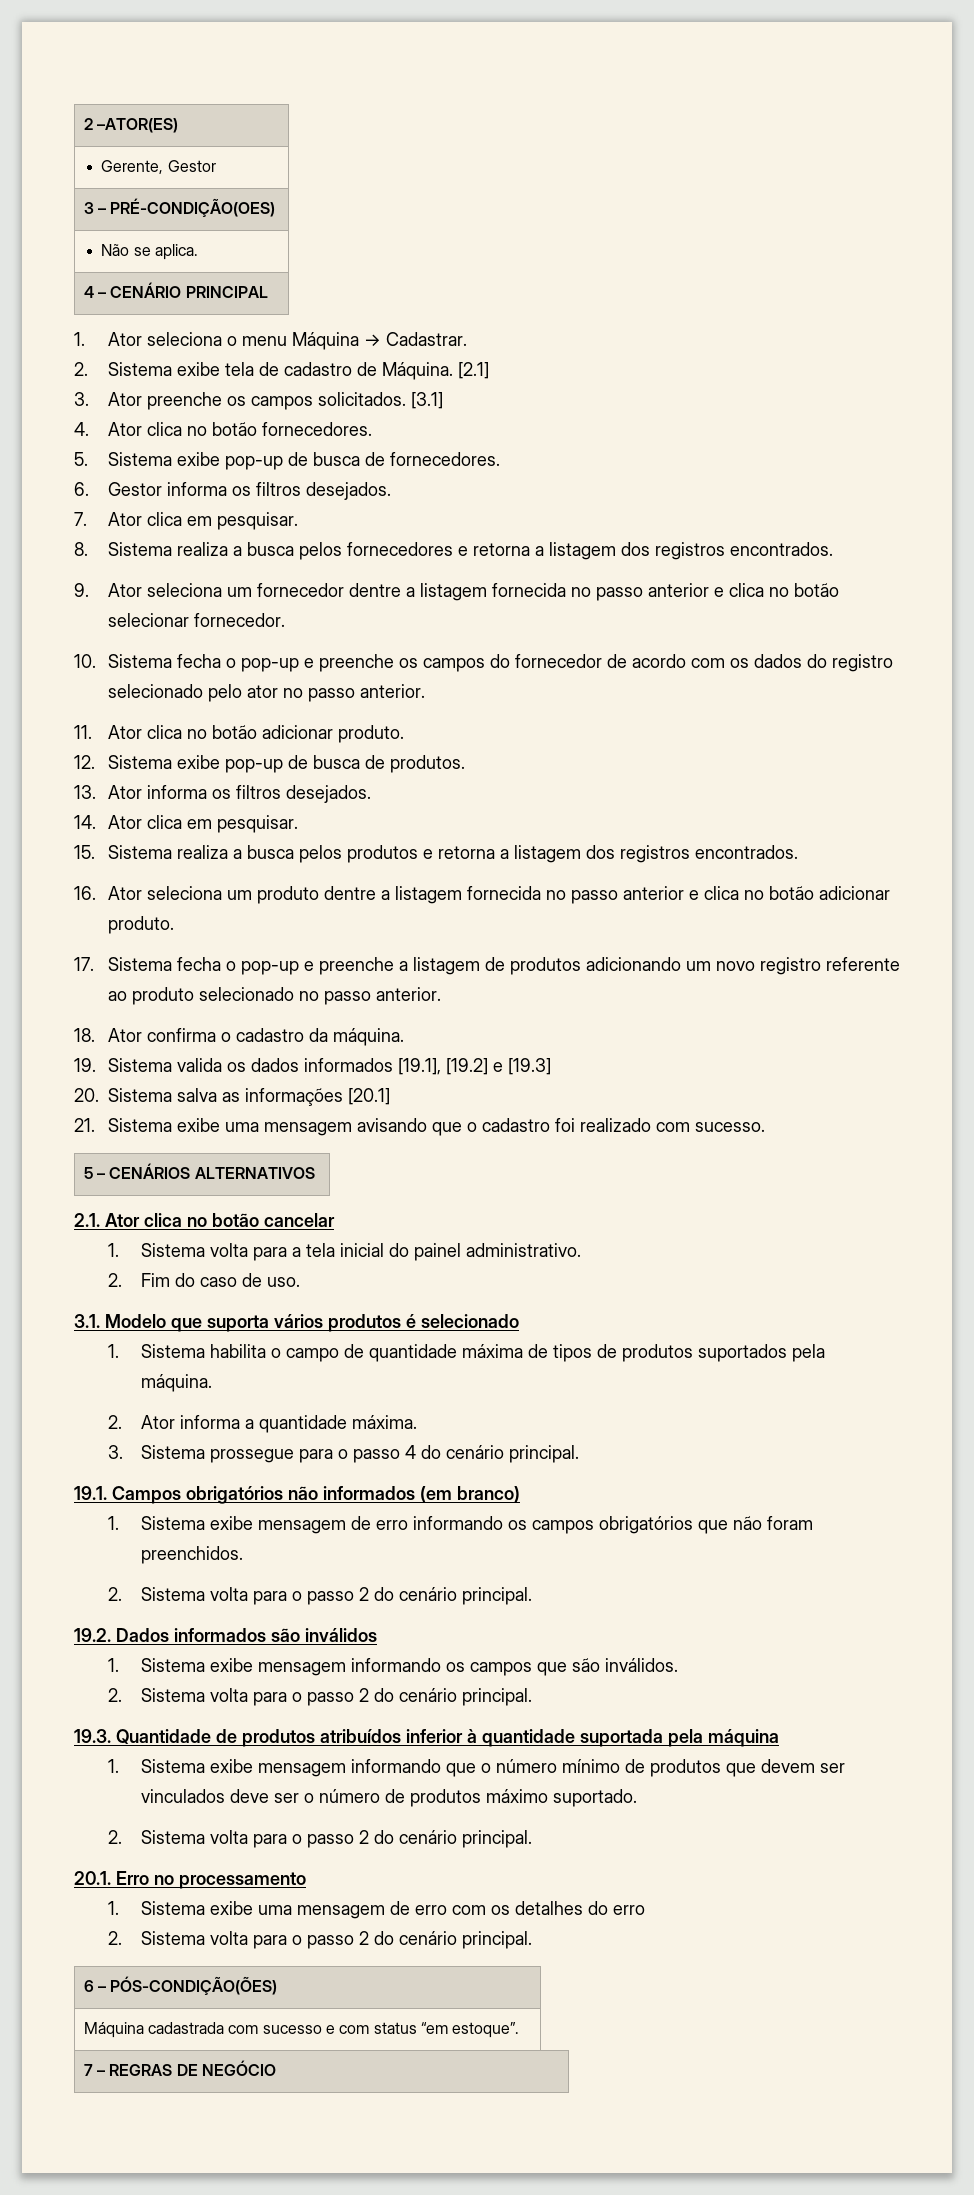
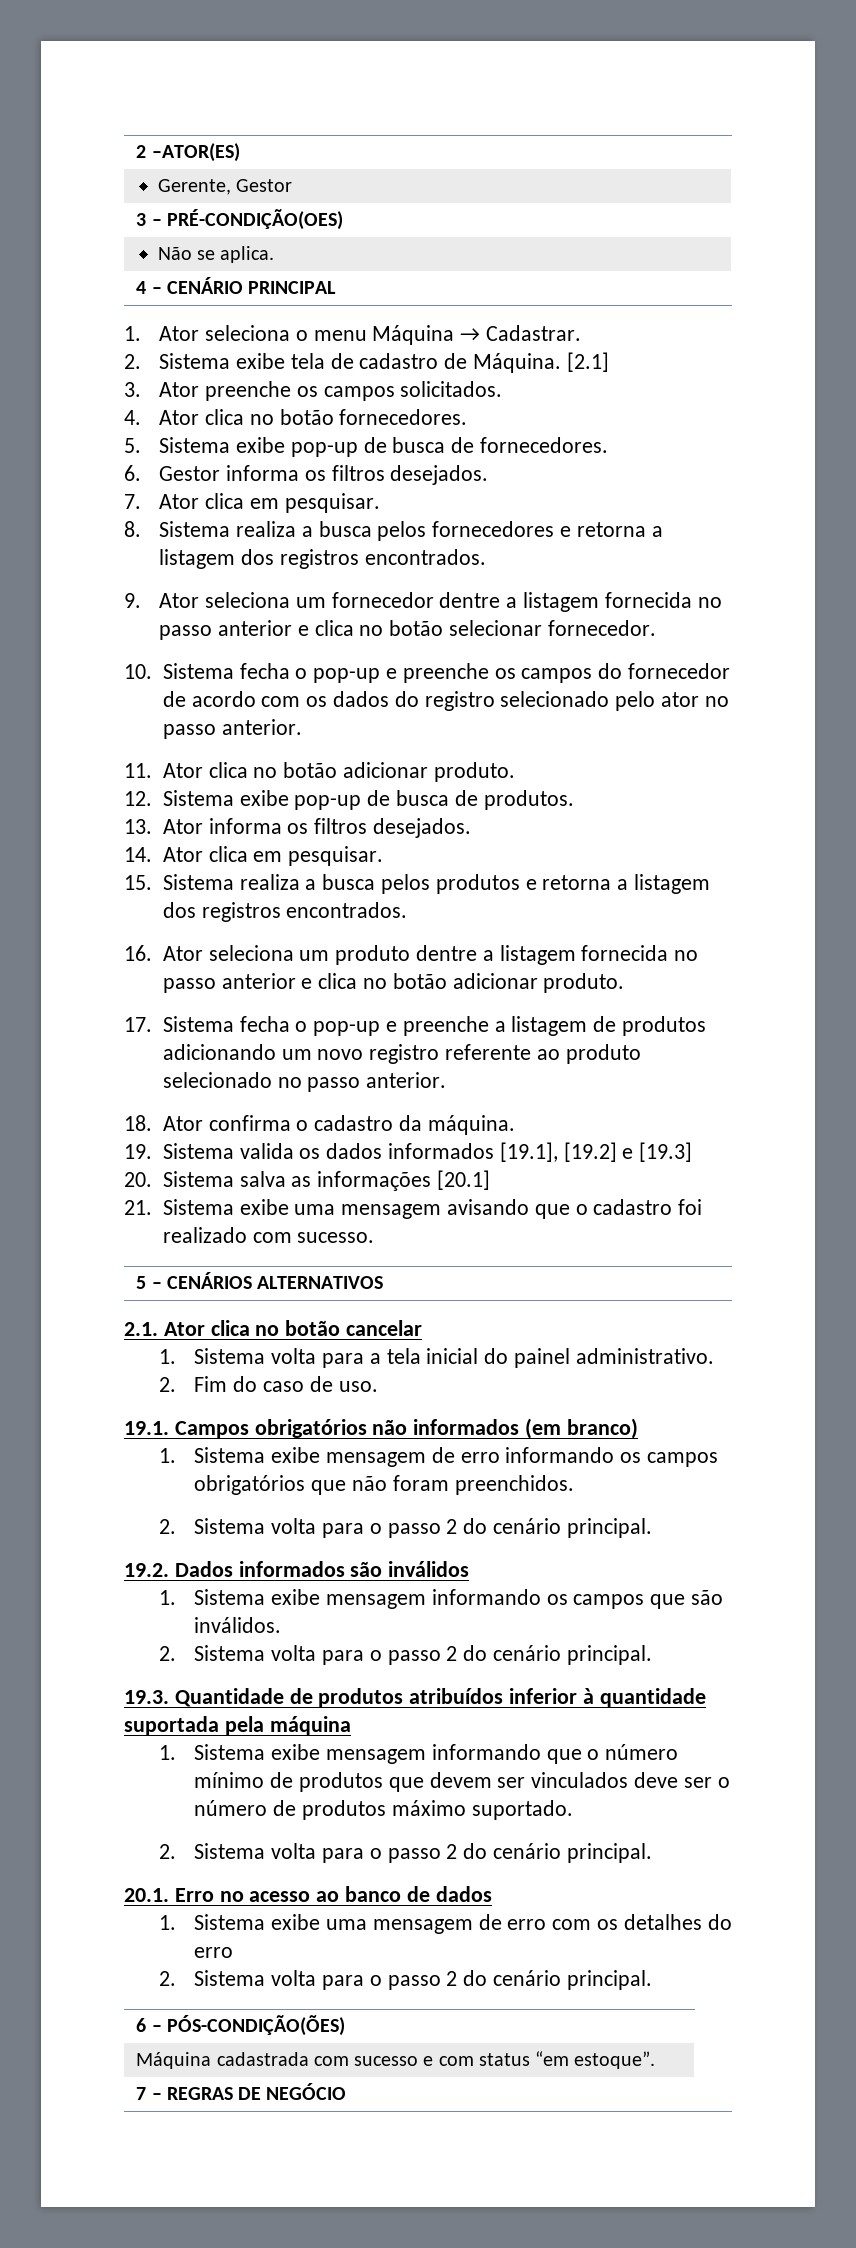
[410,392,443,409] [3.1] -> (503, 389) none
[74,1314,519,1332] [107,1344,826,1362] [141,1374,213,1392] [107,1415,418,1433] [107,1445,580,1463] // 3.1. Modelo que suporta vários produtos é selecionado // 1. Sistema habilita o campo de quantidade máxima de tipos de produtos suportados pela máquina. // 2. Ator informa a quantidade máxima. // 3. Sistema prossegue para o passo 4 do cenário principal. -> (378, 1386) none
[179,1872,306,1889] processamento -> [249,1886,492,1902] acesso ao banco de dados

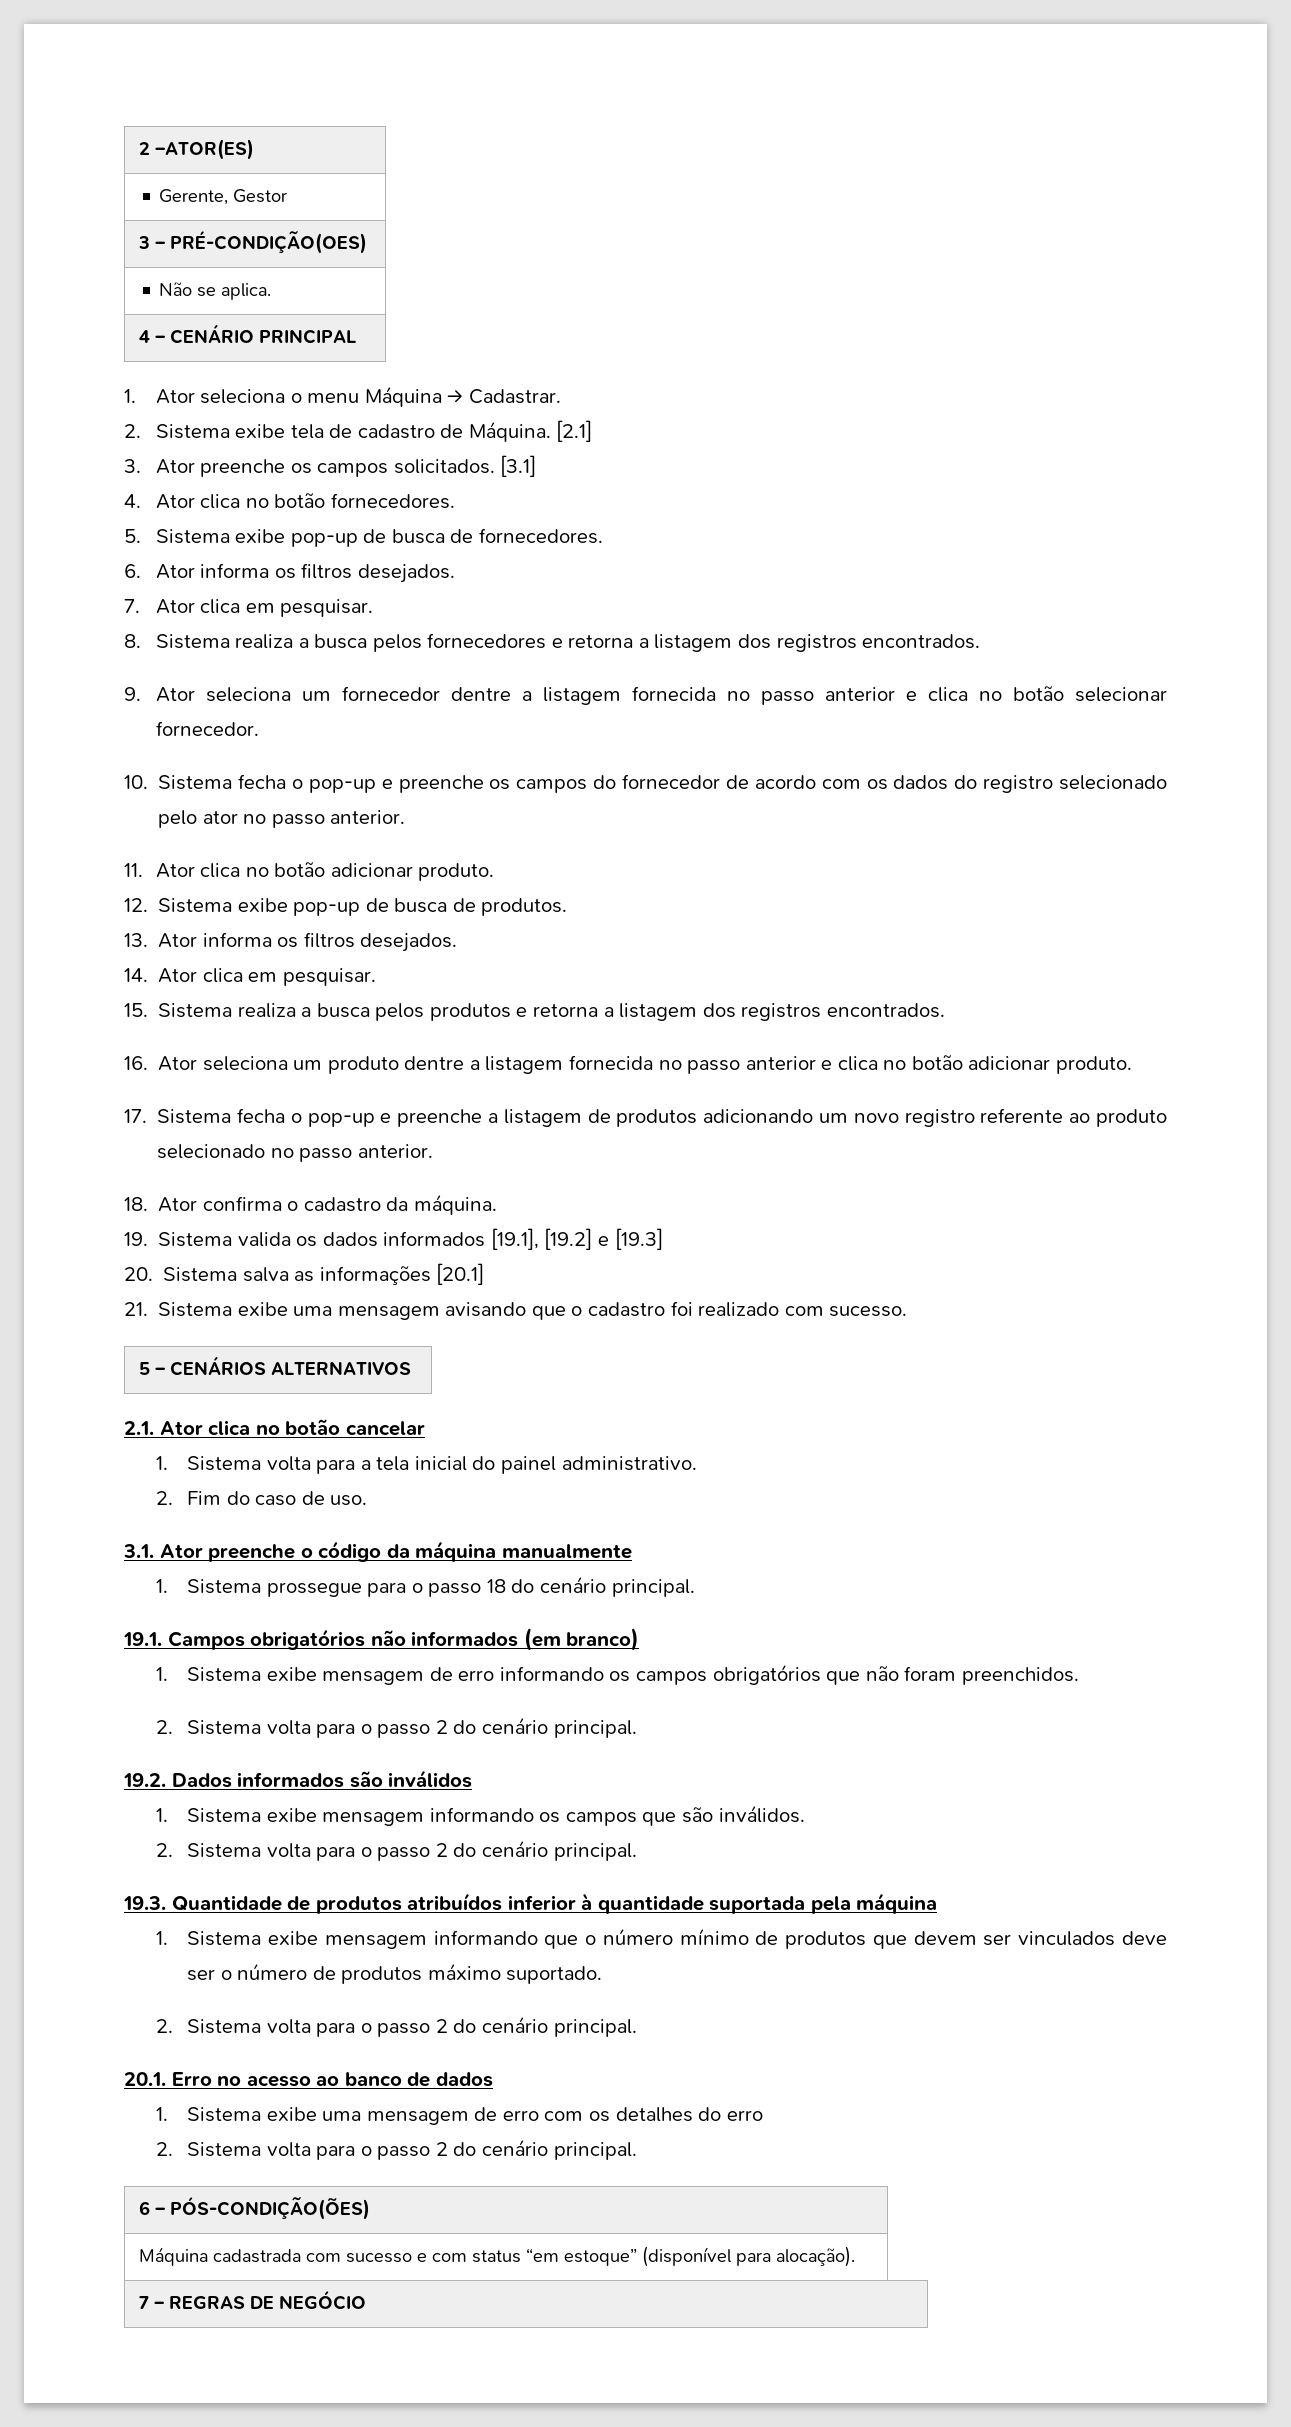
(503, 389) none -> [500,455,537,477] [3.1]
[159,466,221,481] Gestor -> [155,564,195,579] Ator
(378, 1386) none -> [123,1541,632,1562] [155,1576,695,1597] // 3.1. Ator preenche o código da máquina manualmente // 1. Sistema prossegue para o passo 18 do cenário principal.
[574,2051,656,2069] estoque”. -> [563,2246,855,2267] estoque” (disponível para alocação).

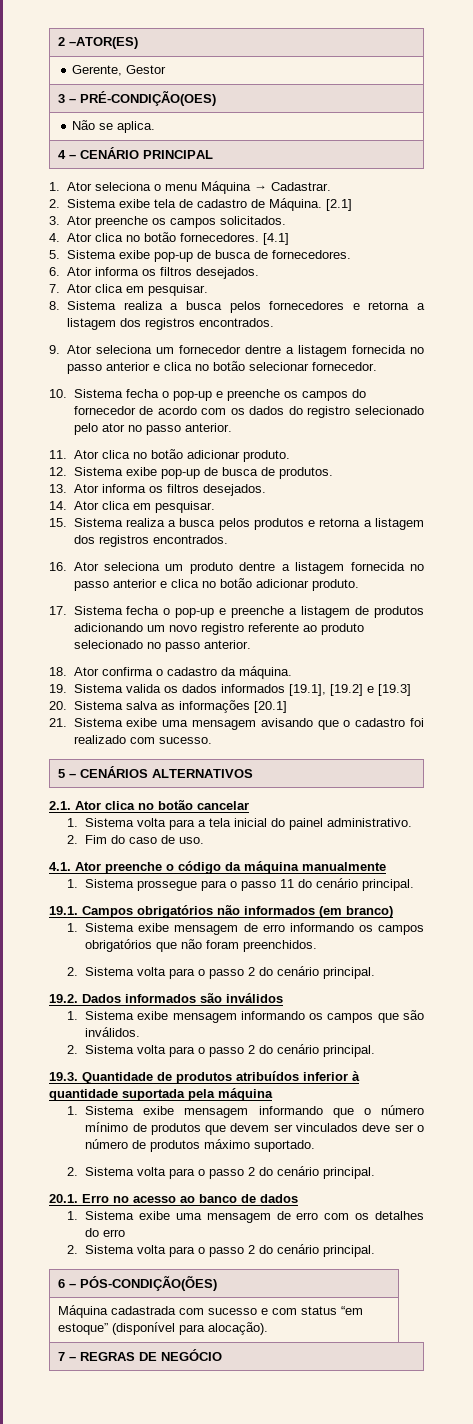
[500,455,537,477] [3.1] -> (287, 220) none
(455, 501) none -> [263,233,290,245] [4.1]
[123,1544,154,1558] 3.1. -> [49,862,71,871] 4.1.
[486,1579,506,1593] 18 -> [280,879,295,888] 11

